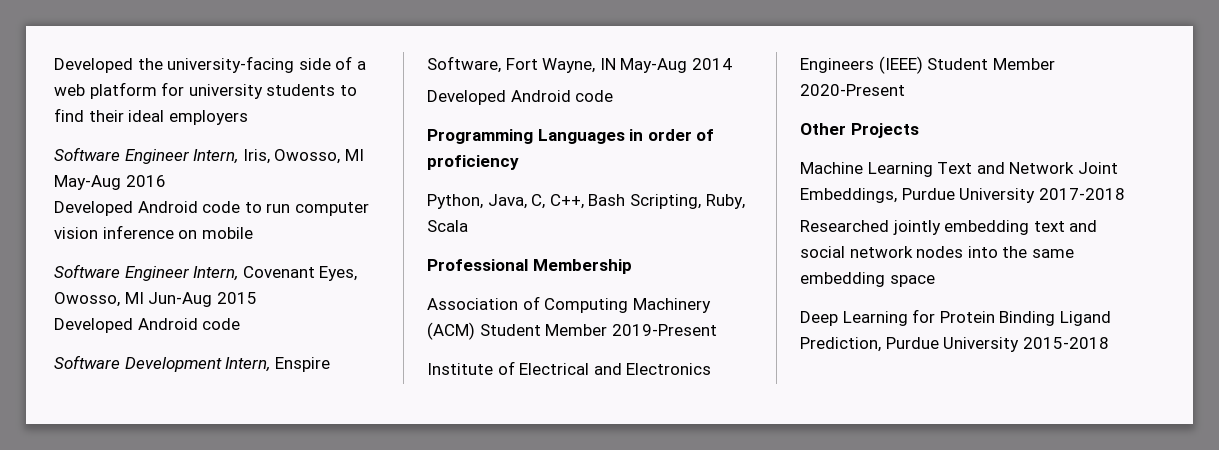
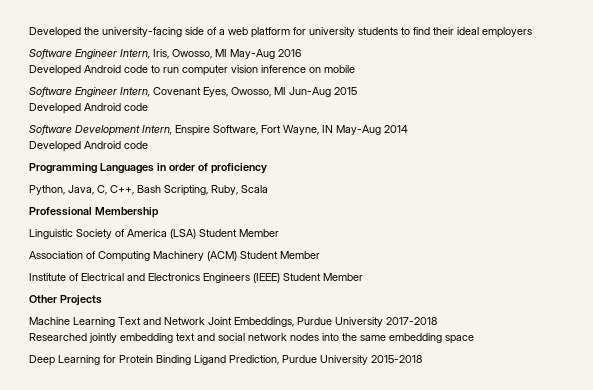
(632, 266) none -> [29,229,279,239] // Linguistic Society of America (LSA) Student Member
[611,324,717,336] 2019-Present -> (320, 255) none
[800,84,905,96] 2020-Present -> (363, 277) none

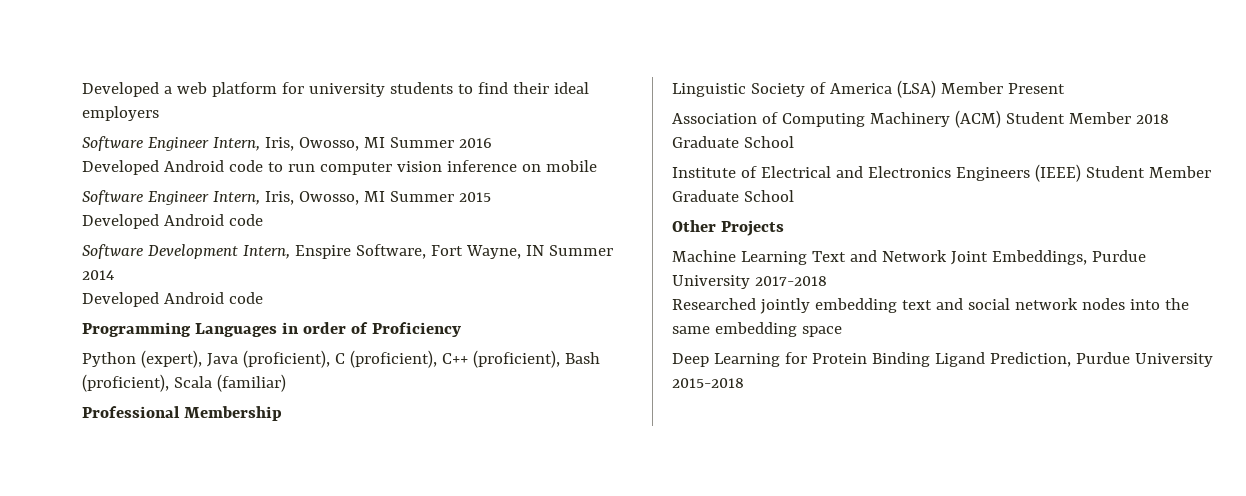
[29,27,217,38] Developed the university-facing side of -> [82,82,159,97] Developed
[230,49,275,59] May-Aug -> [389,137,454,148] Summer
[153,87,331,97] Covenant Eyes, Owosso, MI Jun-Aug -> [264,191,454,205] Iris, Owosso, MI Summer
[336,125,381,135] May-Aug -> [548,245,613,256] Summer
[211,163,267,174] [29,185,238,196] proficiency // Python, Java, C, C++, Bash Scripting, Ruby, -> [371,322,461,337] [82,350,600,368] [82,374,169,392] Proficiency // Python (expert), Java (proficient), C (proficient), C++ (proficient), Bash (proficient),
(268, 189) none -> [216,374,286,392] (familiar)
[199,229,279,237] Student Member -> [940,82,1065,94] Member Present
(320, 255) none -> [1135,114,1169,124] [672,136,794,148] 2018 Graduate School
(363, 277) none -> [672,190,794,202] Graduate School

